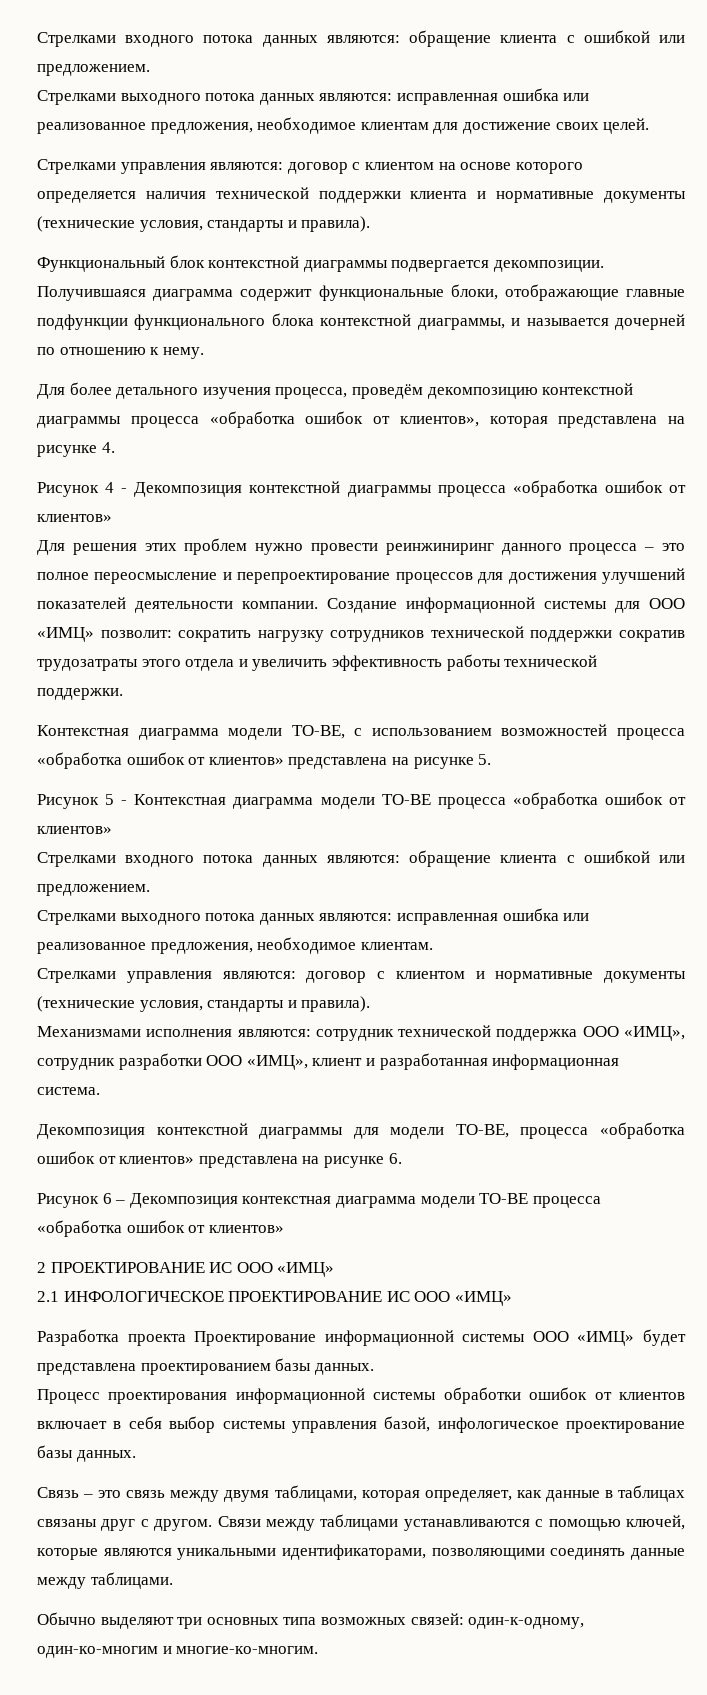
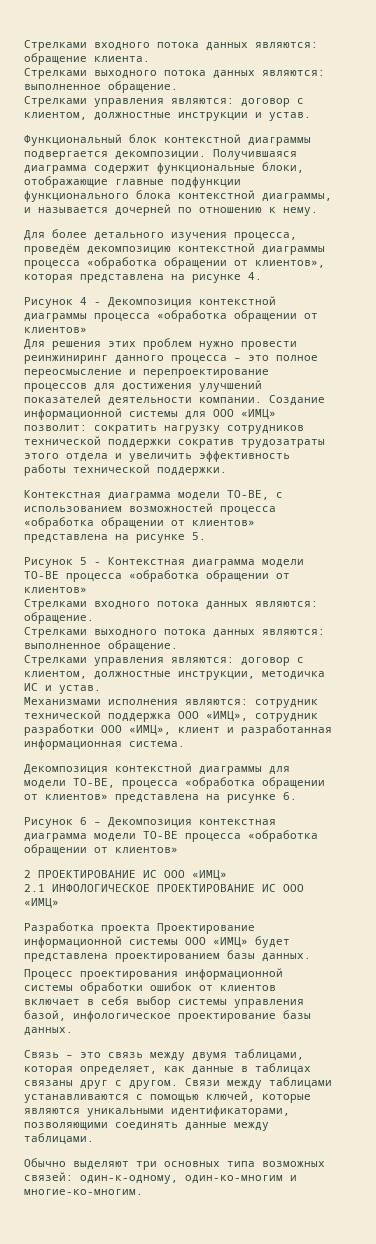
[37,30,685,47] [37,64,150,76] [37,88,590,105] [37,117,650,134] [37,159,583,174] [37,187,686,203] [37,216,371,232] Стрелками входного потока данных являются: обращение клиента с ошибкой или предложением. // Стрелками выходного потока данных являются: исправленная ошибка или реализованное предложения, необходимое клиентам для достижение своих целей. // Стрелками управления являются: договор с клиентом на основе которого определяется наличия технической поддержки клиента и нормативные документы (технические условия, стандарты и правила). -> [24,40,318,51] [24,53,150,65] [24,68,325,79] [24,81,178,93] [24,96,304,107] [24,112,311,121] Стрелками входного потока данных являются: обращение клиента. // Стрелками выходного потока данных являются: выполненное обращение. // Стрелками управления являются: договор с клиентом, должностные инструкции и устав.
[305,411,364,424] ошибок -> [164,257,227,269] обращении
[604,480,663,493] ошибок -> [234,310,297,322] обращении
[126,752,185,765] ошибок -> [101,517,164,529] обращении
[604,792,663,805] ошибок -> [206,570,269,582] обращении
[409,850,685,867] [37,884,150,896] [37,908,590,925] [37,937,433,954] [37,968,686,983] [37,996,371,1012] обращение клиента с ошибкой или предложением. // Стрелками выходного потока данных являются: исправленная ошибка или реализованное предложения, необходимое клиентам. // Стрелками управления являются: договор с клиентом и нормативные документы (технические условия, стандарты и правила). -> [24,612,94,624] [24,627,325,638] [24,640,178,652] [24,655,304,666] [24,671,325,680] [24,683,101,694] обращение. // Стрелками выходного потока данных являются: выполненное обращение. // Стрелками управления являются: договор с клиентом, должностные инструкции, методичка ИС и устав.
[37,1151,95,1164] ошибок -> [262,777,325,789] обращении
[126,1220,185,1233] ошибок -> [24,844,87,856] обращении

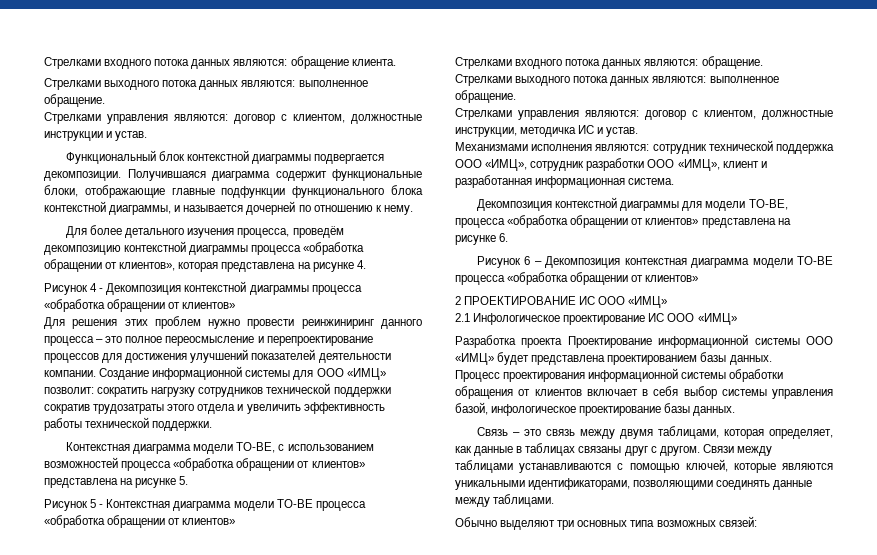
[52,884,255,892] ИНФОЛОГИЧЕСКОЕ ПРОЕКТИРОВАНИЕ -> [473,313,646,325] Инфологическое проектирование
[150,982,192,991] ошибок -> [455,386,513,399] обращения
[80,1175,297,1184] [24,1189,143,1195] один-к-одному, один-ко-многим и многие-ко-многим. -> (757, 521) none

